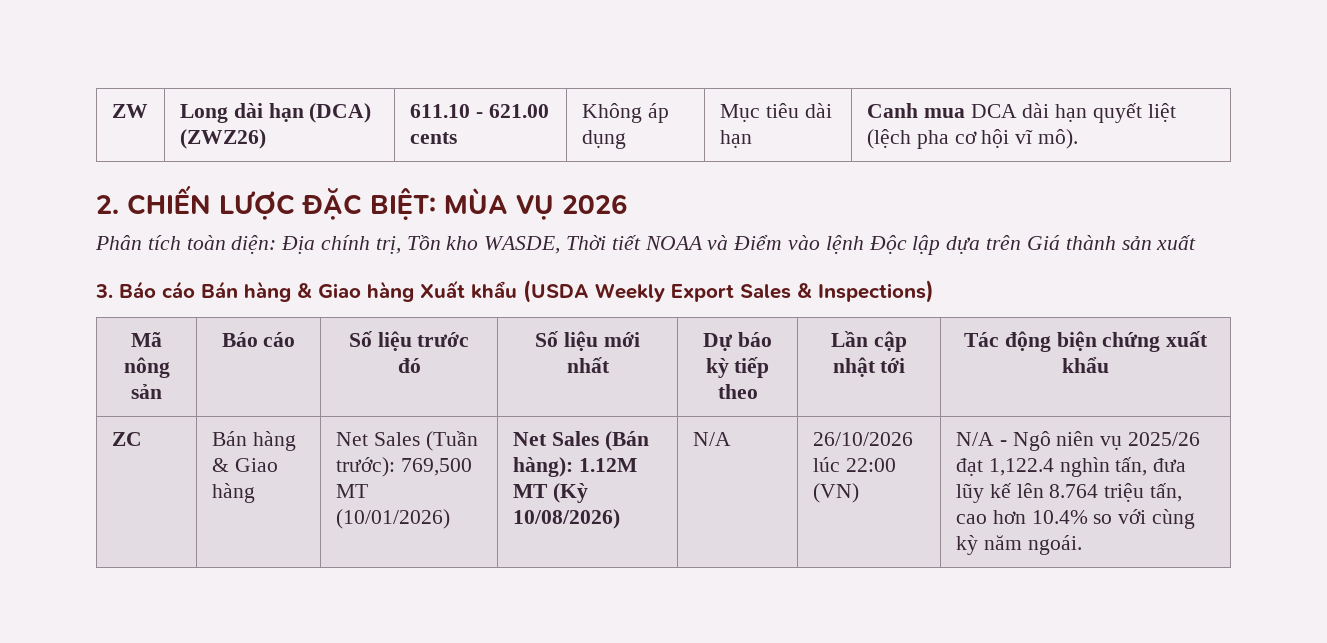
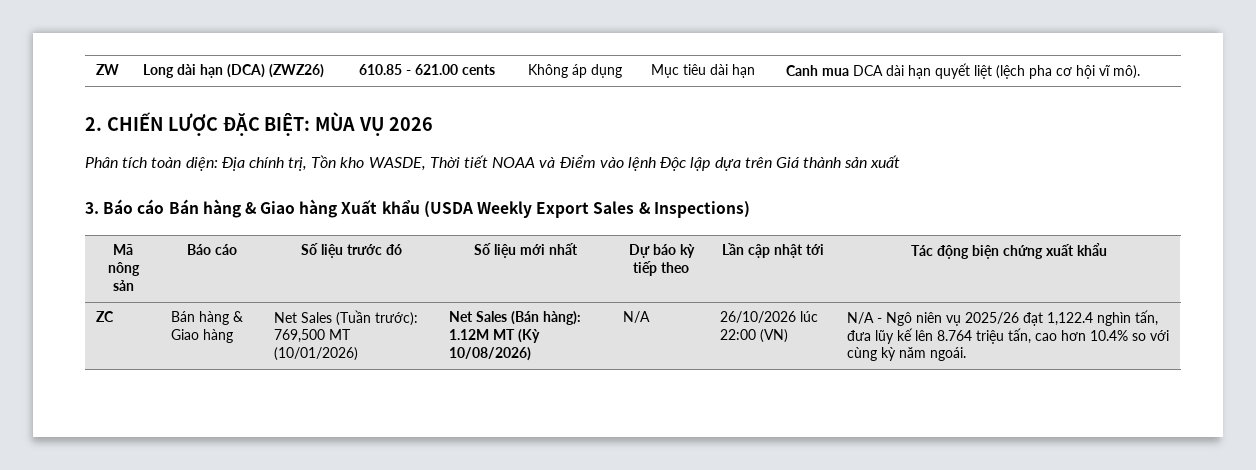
[409,104,470,118] 611.10 -> [358,64,402,75] 610.85

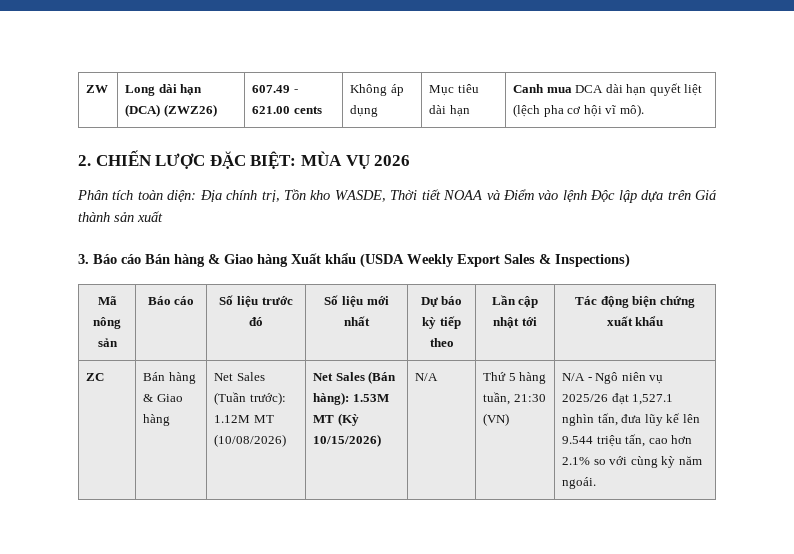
[358,64,402,75] 610.85 -> [252,85,291,93] 607.49
[273,329,351,343] [273,347,358,361] 769,500 MT (10/01/2026) -> [214,415,274,423] [214,434,287,447] 1.12M MT (10/08/2026)
[448,329,489,340] 1.12M -> [352,394,389,402] 1.53M
[448,347,531,361] 10/08/2026) -> [313,434,382,447] 10/15/2026)
[719,311,818,323] [719,329,756,340] 26/10/2026 lúc 22:00 -> [483,372,547,384] [483,392,546,405] Thứ 5 hàng tuần, 21:30
[1046,312,1093,326] 1,122.4 -> [632,394,674,405] 1,527.1
[936,330,972,341] 8.764 -> [562,436,594,444] 9.544
[1089,330,1128,341] 10.4% -> [562,457,591,465] 2.1%

